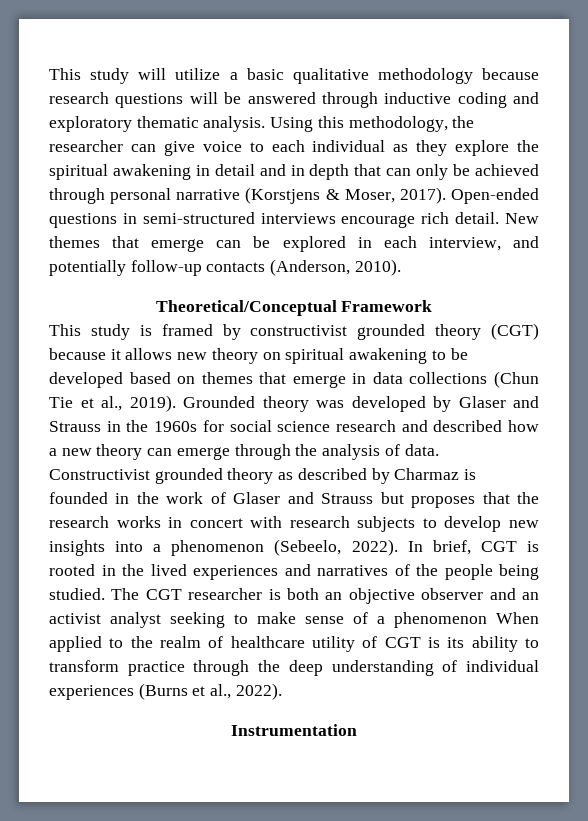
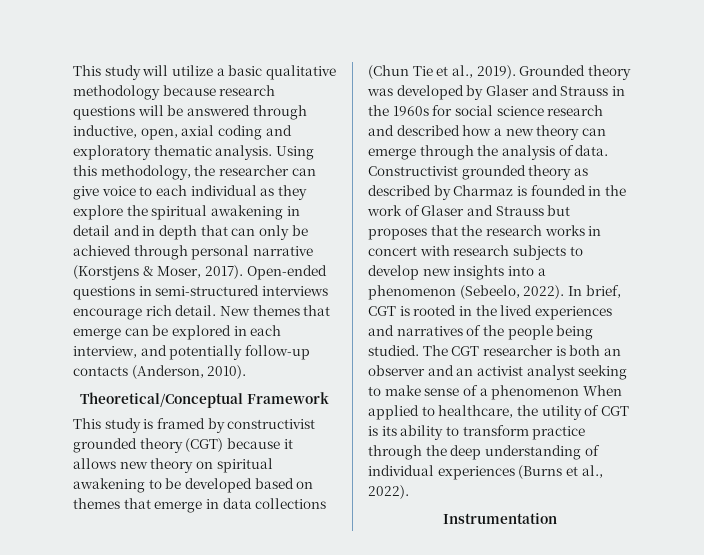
[384,92,452,104] inductive -> [73,125,215,140] inductive, open, axial
[348,588,415,604] objective -> (621, 352) none
[130,636,305,648] the realm of healthcare -> [438,405,538,418] healthcare, the

